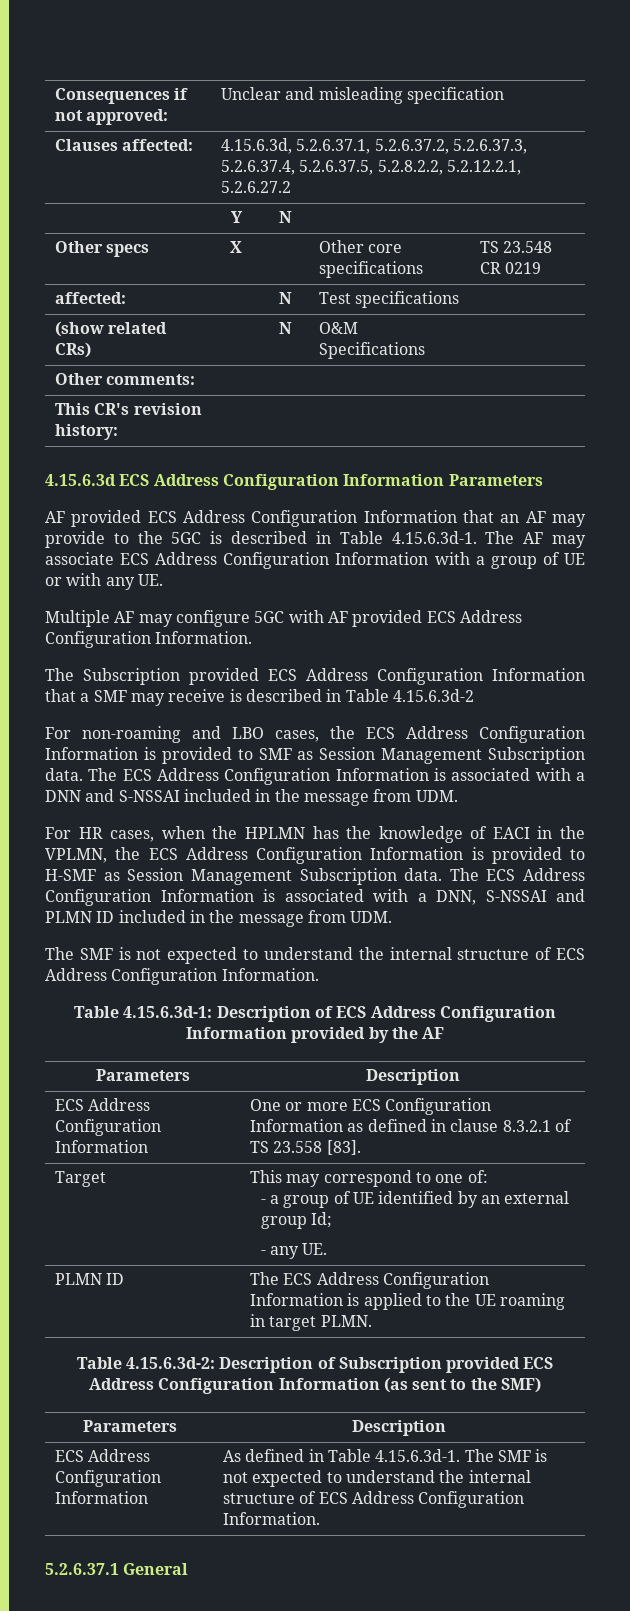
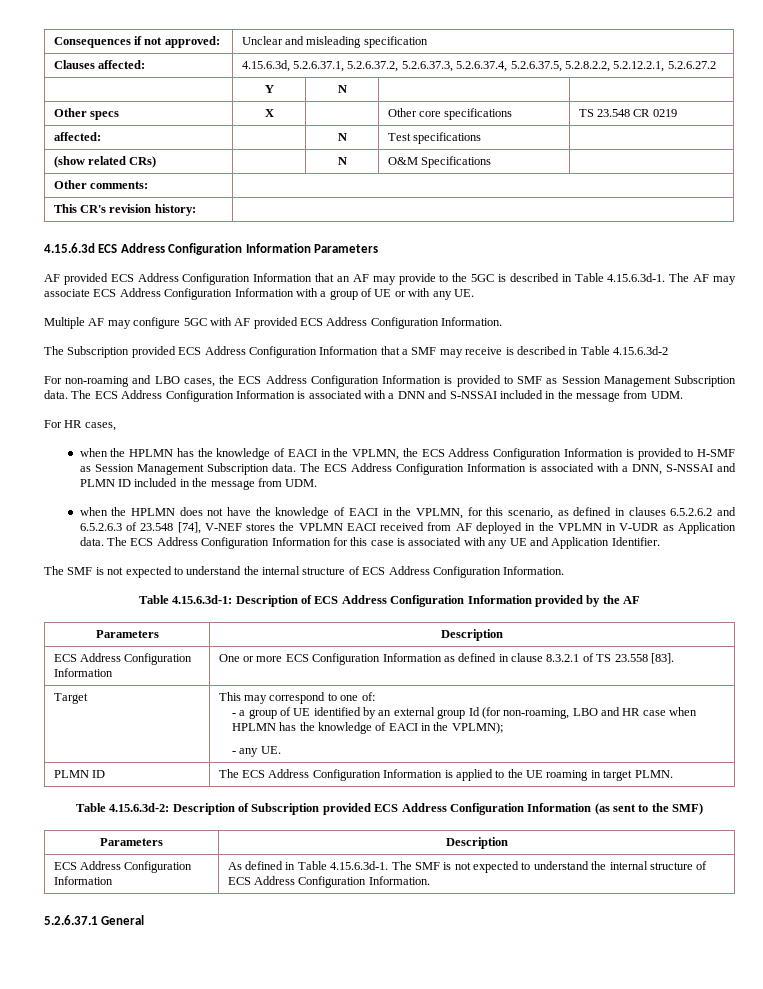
(155, 836) none -> (116, 426) //
(393, 917) none -> [79,507,737,519] [79,522,737,534] [79,537,660,549] // when the HPLMN does not have the knowledge of EACI in the VPLMN, for this scenario, as defined in clauses 6.5.2.6.2 and 6.5.2.6.3 of 23.548 [74], V-NEF stores the VPLMN EACI received from AF deployed in the VPLMN in V-UDR as Application data. The ECS Address Configuration Information for this case is associated with any UE and Application Identifier.
[310,1212,332,1228] Id; -> [468,707,698,719] [231,722,503,734] Id (for non-roaming, LBO and HR case when HPLMN has the knowledge of EACI in the VPLMN);

